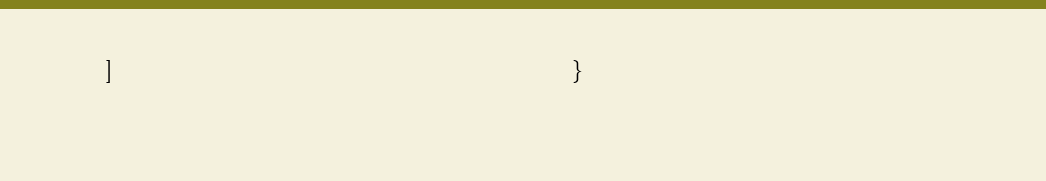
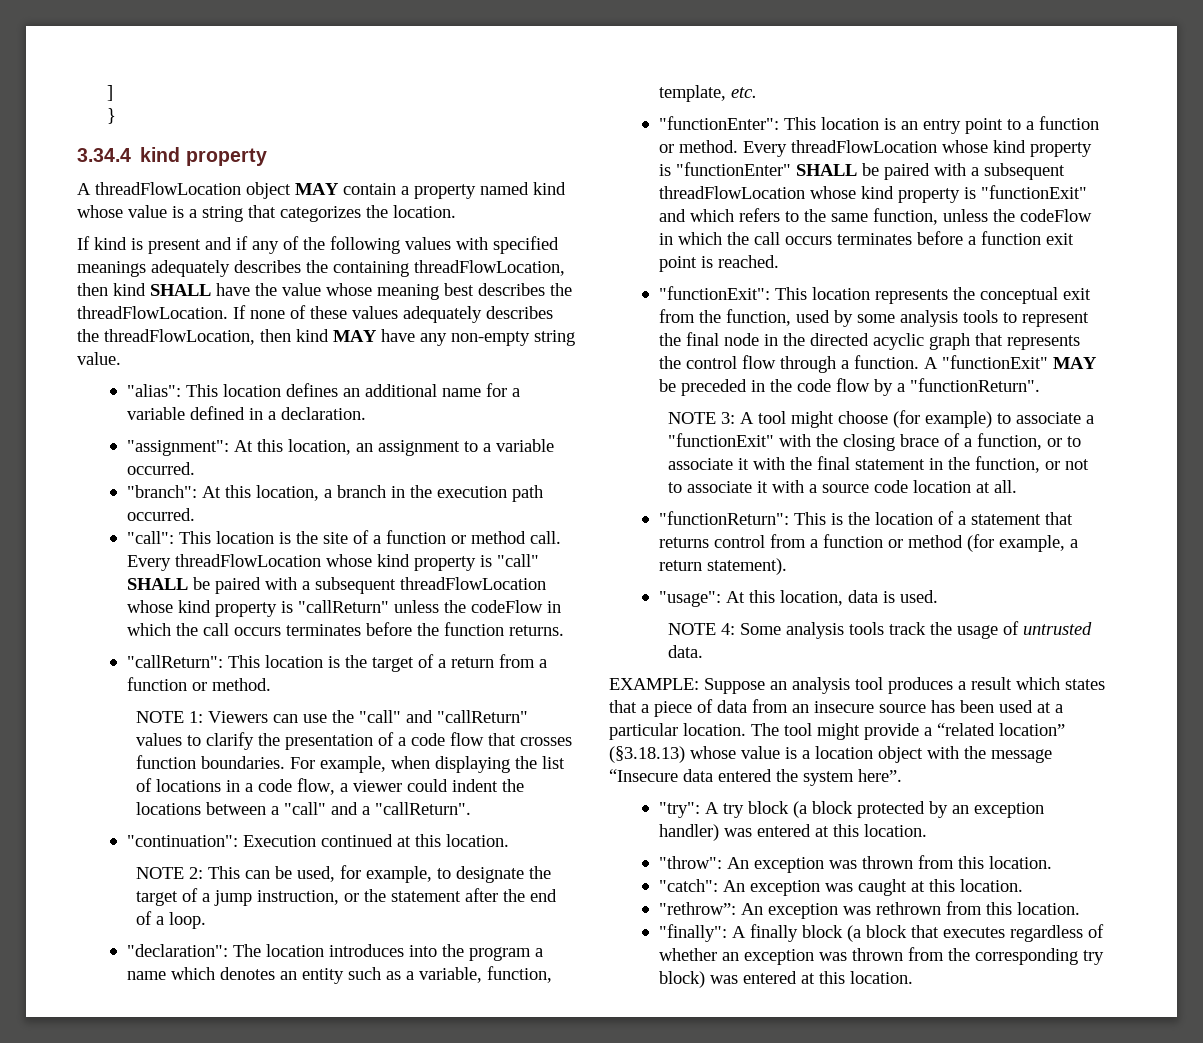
(584, 71) none -> [77,147,267,166] [77,182,566,199] [77,205,456,222] [77,236,559,254] [77,260,565,277] [77,283,572,300] [77,305,553,323] [77,329,575,346] [77,352,121,365] [127,383,521,397] [127,406,367,420] [127,439,555,456] [127,462,196,475] [127,485,544,502] [127,508,196,521] [127,530,562,544] [127,554,540,571] [127,577,547,594] [127,600,562,617] [127,622,565,636] [127,654,548,672] [127,677,272,691] [136,710,529,723] [136,732,573,750] [136,755,566,773] [136,778,525,795] [136,802,472,815] [127,834,510,847] [136,865,552,883] [136,888,558,906] [136,911,207,929] [127,944,544,961] [127,966,553,984] [659,85,758,102] [659,116,1100,134] [659,140,1093,157] [659,162,1066,180] [659,185,1088,203] [659,208,1093,225] [659,231,1075,245] [659,255,780,272] [659,286,1092,304] [659,309,1090,327] [659,332,1081,350] [659,355,1098,373] [659,378,1041,396] [668,410,1095,428] [668,433,1082,451] [668,456,1090,473] [668,480,1018,493] [659,511,1074,525] [659,534,1079,552] [659,558,788,575] [659,590,939,607] [668,621,1093,639] [668,645,704,658] [609,677,1105,694] [609,699,1063,717] [609,723,1065,740] [609,746,1052,763] [609,769,902,786] [659,801,1045,818] [659,824,928,841] [659,855,1053,873] [659,879,1024,896] [659,901,1081,919] [659,924,1105,942] [659,947,1105,965] [659,971,914,988] // 3.34.4 kind property // A threadFlowLocation object MAY contain a property named kind whose value is a string that categorizes the location. // If kind is present and if any of the following values with specified meanings adequately describes the containing threadFlowLocation, then kind SHALL have the value whose meaning best describes the threadFlowLocation. If none of these values adequately describes the threadFlowLocation, then kind MAY have any non-empty string value. // "alias": This location defines an additional name for a variable defined in a declaration. // "assignment": At this location, an assignment to a variable occurred. // "branch": At this location, a branch in the execution path occurred. // "call": This location is the site of a function or method call. Every threadFlowLocation whose kind property is "call" SHALL be paired with a subsequent threadFlowLocation whose kind property is "callReturn" unless the codeFlow in which the call occurs terminates before the function returns. // "callReturn": This location is the target of a return from a function or method. // NOTE 1: Viewers can use the "call" and "callReturn" values to clarify the presentation of a code flow that crosses function boundaries. For example, when displaying the list of locations in a code flow, a viewer could indent the locations between a "call" and a "callReturn". // "continuation": Execution continued at this location. // NOTE 2: This can be used, for example, to designate the target of a jump instruction, or the statement after the end of a loop. // "declaration": The location introduces into the program a name which denotes an entity such as a variable, function, template, etc. // "functionEnter": This location is an entry point to a function or method. Every threadFlowLocation whose kind property is "functionEnter" SHALL be paired with a subsequent threadFlowLocation whose kind property is "functionExit" and which refers to the same function, unless the codeFlow in which the call occurs terminates before a function exit point is reached. // "functionExit": This location represents the conceptual exit from the function, used by some analysis tools to represent the final node in the directed acyclic graph that represents the control flow through a function. A "functionExit" MAY be preceded in the code flow by a "functionReturn". // NOTE 3: A tool might choose (for example) to associate a "functionExit" with the closing brace of a function, or to associate it with the final statement in the function, or not to associate it with a source code location at all. // "functionReturn": This is the location of a statement that returns control from a function or method (for example, a return statement). // "usage": At this location, data is used. // NOTE 4: Some analysis tools track the usage of untrusted data. // EXAMPLE: Suppose an analysis tool produces a result which states that a piece of data from an insecure source has been used at a particular location. The tool might provide a “related location” (§3.18.13) whose value is a location object with the message “Insecure data entered the system here”. // "try": A try block (a block protected by an exception handler) was entered at this location. // "throw": An exception was thrown from this location. // "catch": An exception was caught at this location. // "rethrow”: An exception was rethrown from this location. // "finally": A finally block (a block that executes regardless of whether an exception was thrown from the corresponding try block) was entered at this location.

